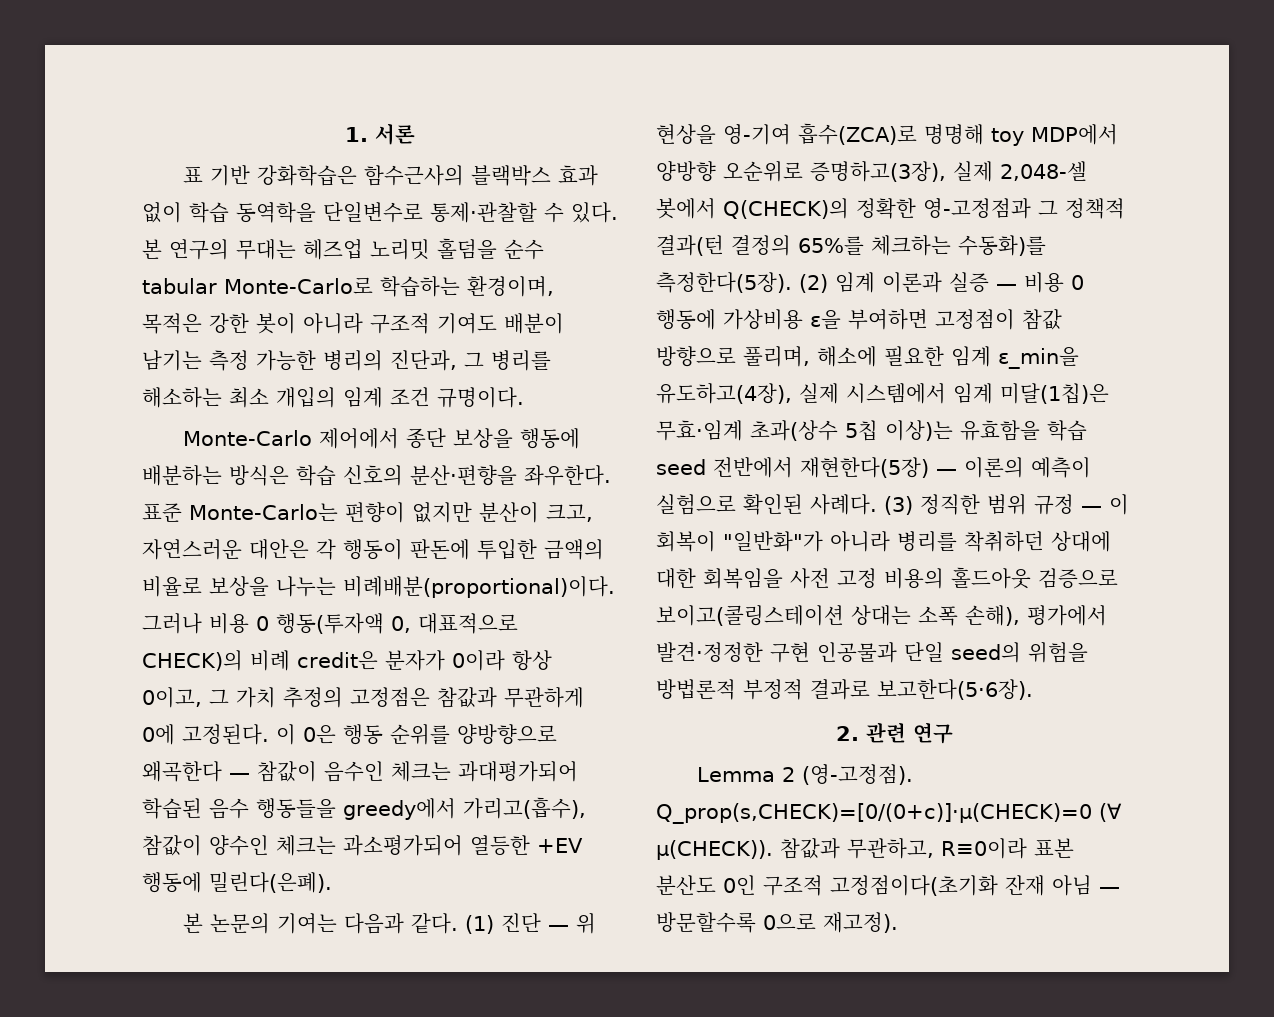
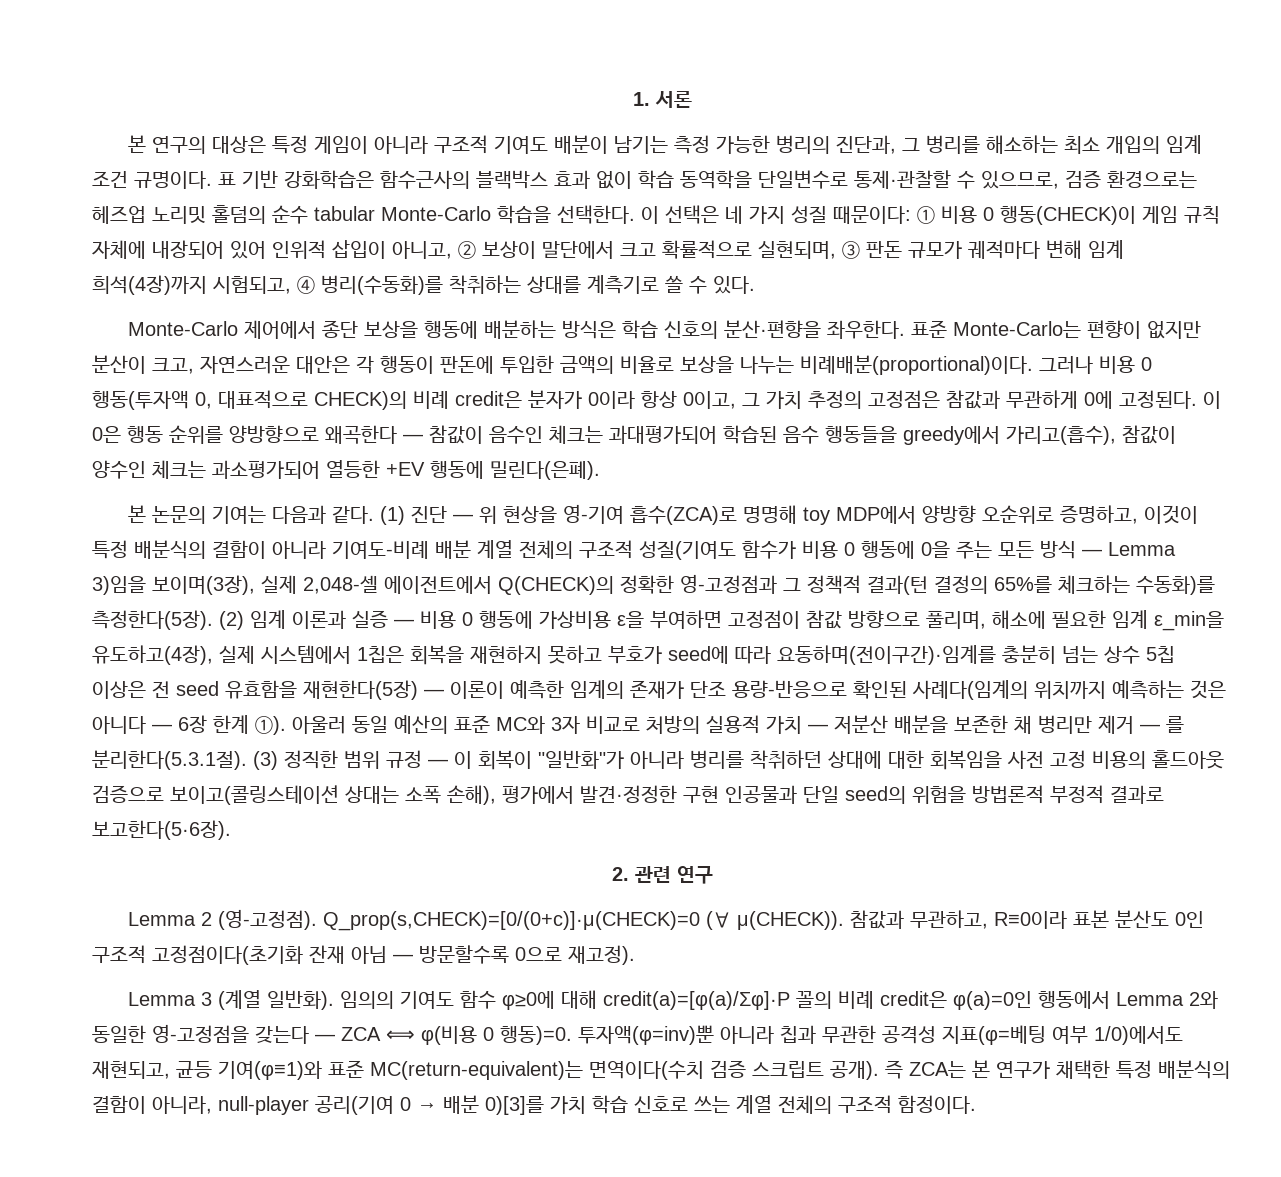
[182,165,598,186] [142,202,618,223] [142,238,544,260] [142,276,554,297] [142,313,296,334] 표 기반 강화학습은 함수근사의 블랙박스 효과 없이 학습 동역학을 단일변수로 통제·관찰할 수 있다. 본 연구의 무대는 헤즈업 노리밋 홀덤을 순수 tabular Monte-Carlo로 학습하는 환경이며, 목적은 강한 봇이 -> [127,135,368,154] 본 연구의 대상은 특정 게임이
(524, 397) none -> [218,170,1197,189] [92,205,1220,225] [92,240,1124,259] [92,275,755,295] 표 기반 강화학습은 함수근사의 블랙박스 효과 없이 학습 동역학을 단일변수로 통제·관찰할 수 있으므로, 검증 환경으로는 헤즈업 노리밋 홀덤의 순수 tabular Monte-Carlo 학습을 선택한다. 이 선택은 네 가지 성질 때문이다: ① 비용 0 행동(CHECK)이 게임 규칙 자체에 내장되어 있어 인위적 삽입이 아니고, ② 보상이 말단에서 크고 확률적으로 실현되며, ③ 판돈 규모가 궤적마다 변해 임계 희석(4장)까지 시험되고, ④ 병리(수동화)를 착취하는 상대를 계측기로 쓸 수 있다.
[810,161,946,182] 증명하고(3장), -> [1059,505,1198,524] [92,540,1176,560] [92,575,255,595] 증명하고, 이것이 특정 배분식의 결함이 아니라 기여도-비례 배분 계열 전체의 구조적 성질(기여도 함수가 비용 0 행동에 0을 주는 모든 방식 — Lemma 3)임을 보이며(3장),
[656,198,716,219] 봇에서 -> [384,576,492,594] 에이전트에서
[953,383,1109,404] [656,420,1087,441] [656,457,1091,478] [656,494,877,515] 임계 미달(1칩)은 무효·임계 초과(상수 5칩 이상)는 유효함을 학습 seed 전반에서 재현한다(5장) — 이론의 예측이 실험으로 확인된 사례다. -> [357,645,1175,665] [92,680,1226,700] [92,715,1184,735] [92,750,247,770] 1칩은 회복을 재현하지 못하고 부호가 seed에 따라 요동하며(전이구간)·임계를 충분히 넘는 상수 5칩 이상은 전 seed 유효함을 재현한다(5장) — 이론이 예측한 임계의 존재가 단조 용량-반응으로 확인된 사례다(임계의 위치까지 예측하는 것은 아니다 — 6장 한계 ①). 아울러 동일 예산의 표준 MC와 3자 비교로 처방의 실용적 가치 — 저분산 배분을 보존한 채 병리만 제거 — 를 분리한다(5.3.1절).
(898, 922) none -> [127,990,1218,1010] [92,1024,1183,1045] [92,1060,1230,1080] [92,1095,976,1115] // Lemma 3 (계열 일반화). 임의의 기여도 함수 φ≥0에 대해 credit(a)=[φ(a)/Σφ]·P 꼴의 비례 credit은 φ(a)=0인 행동에서 Lemma 2와 동일한 영-고정점을 갖는다 — ZCA ⟺ φ(비용 0 행동)=0. 투자액(φ=inv)뿐 아니라 칩과 무관한 공격성 지표(φ=베팅 여부 1/0)에서도 재현되고, 균등 기여(φ≡1)와 표준 MC(return-equivalent)는 면역이다(수치 검증 스크립트 공개). 즉 ZCA는 본 연구가 채택한 특정 배분식의 결함이 아니라, null-player 공리(기여 0 → 배분 0)[3]를 가치 학습 신호로 쓰는 계열 전체의 구조적 함정이다.

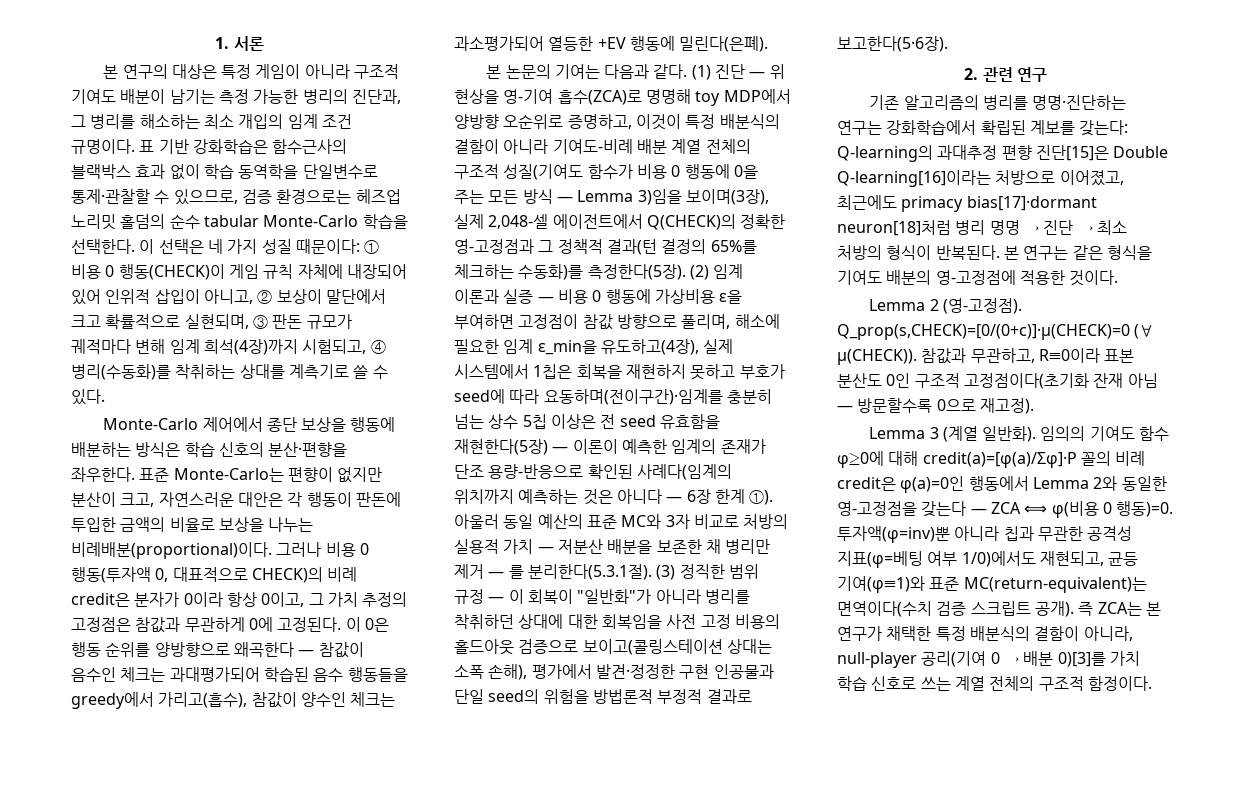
(713, 875) none -> [869,95,1127,110] [837,120,1129,136] [837,145,1169,162] [837,170,1124,187] [837,195,1097,212] [837,220,1127,236] [837,245,1152,260] [837,270,1119,286] // 기존 알고리즘의 병리를 명명·진단하는 연구는 강화학습에서 확립된 계보를 갖는다: Q-learning의 과대추정 편향 진단[15]은 Double Q-learning[16]이라는 처방으로 이어졌고, 최근에도 primacy bias[17]·dormant neuron[18]처럼 병리 명명 → 진단 → 최소 처방의 형식이 반복된다. 본 연구는 같은 형식을 기여도 배분의 영-고정점에 적용한 것이다.

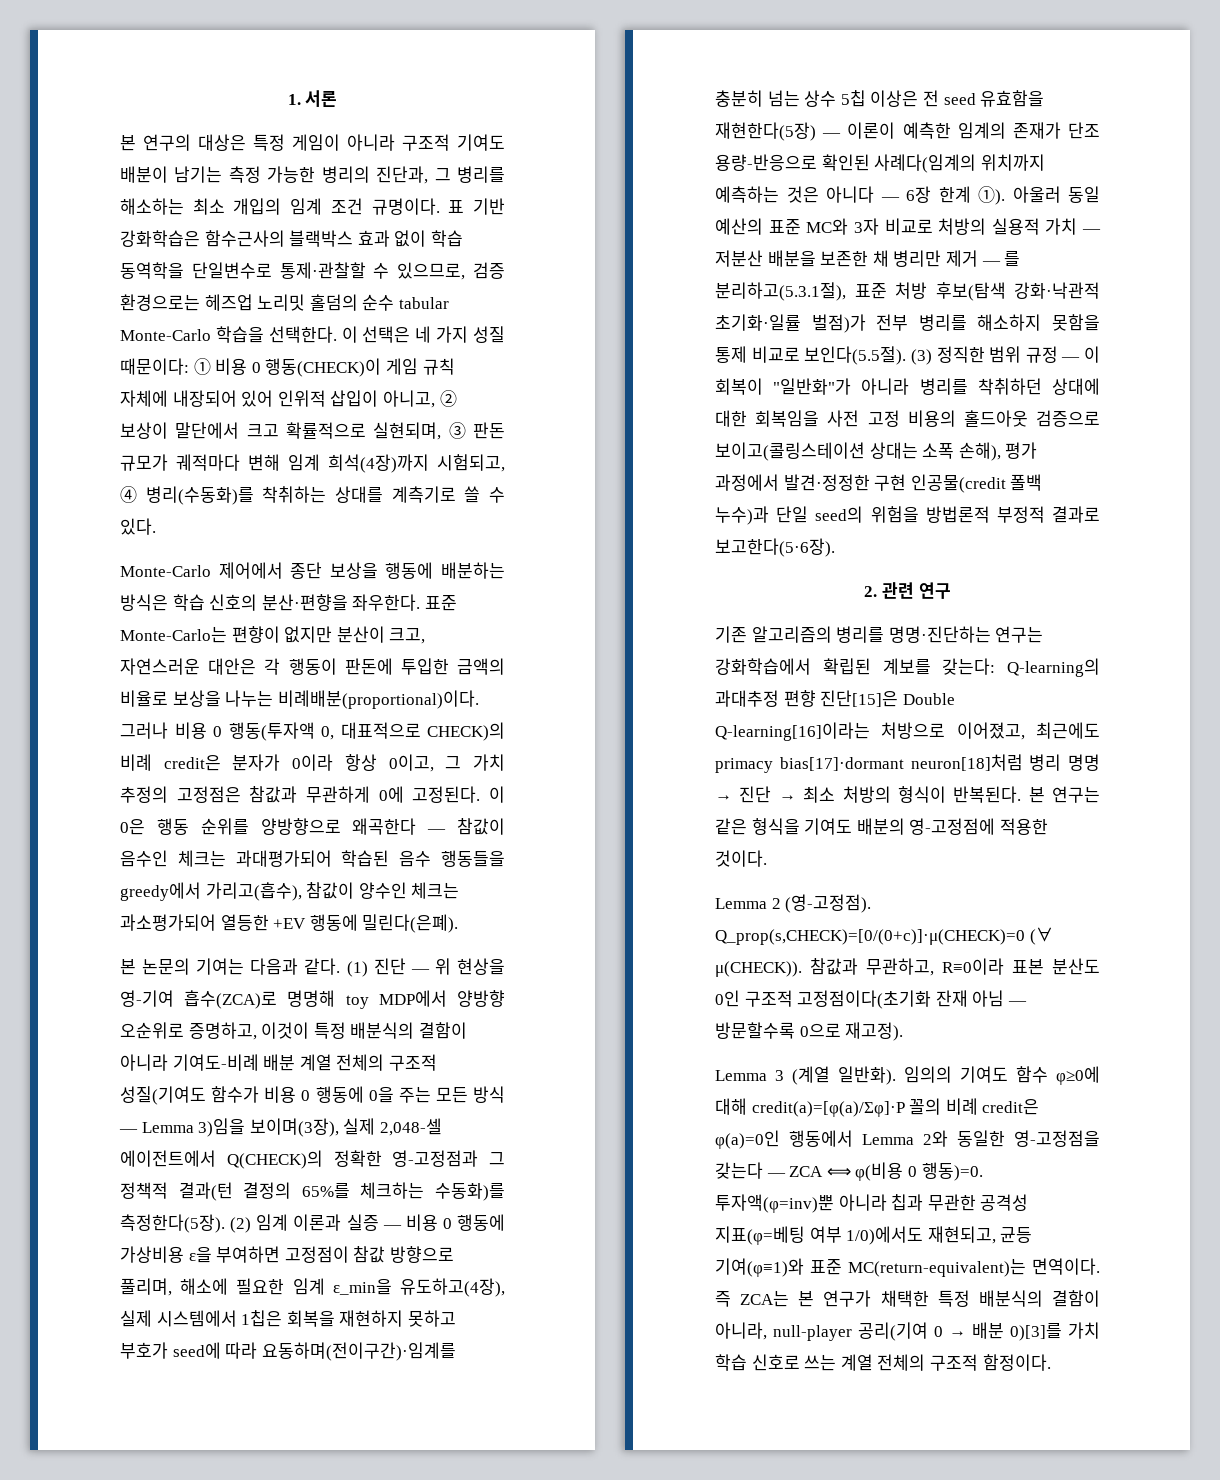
[527,564,652,580] 분리한다(5.3.1절). -> [715,282,1100,301] [715,314,1100,333] [715,346,907,365] 분리하고(5.3.1절), 표준 처방 후보(탐색 강화·낙관적 초기화·일률 벌점)가 전부 병리를 해소하지 못함을 통제 비교로 보인다(5.5절).
[531,664,774,679] 평가에서 발견·정정한 구현 인공물과 -> [1005,442,1038,459] [715,474,1043,493] [715,506,769,525] 평가 과정에서 발견·정정한 구현 인공물(credit 폴백 누수)과
[837,601,1074,617] 면역이다(수치 검증 스크립트 공개). -> [1032,1258,1100,1275] 면역이다.

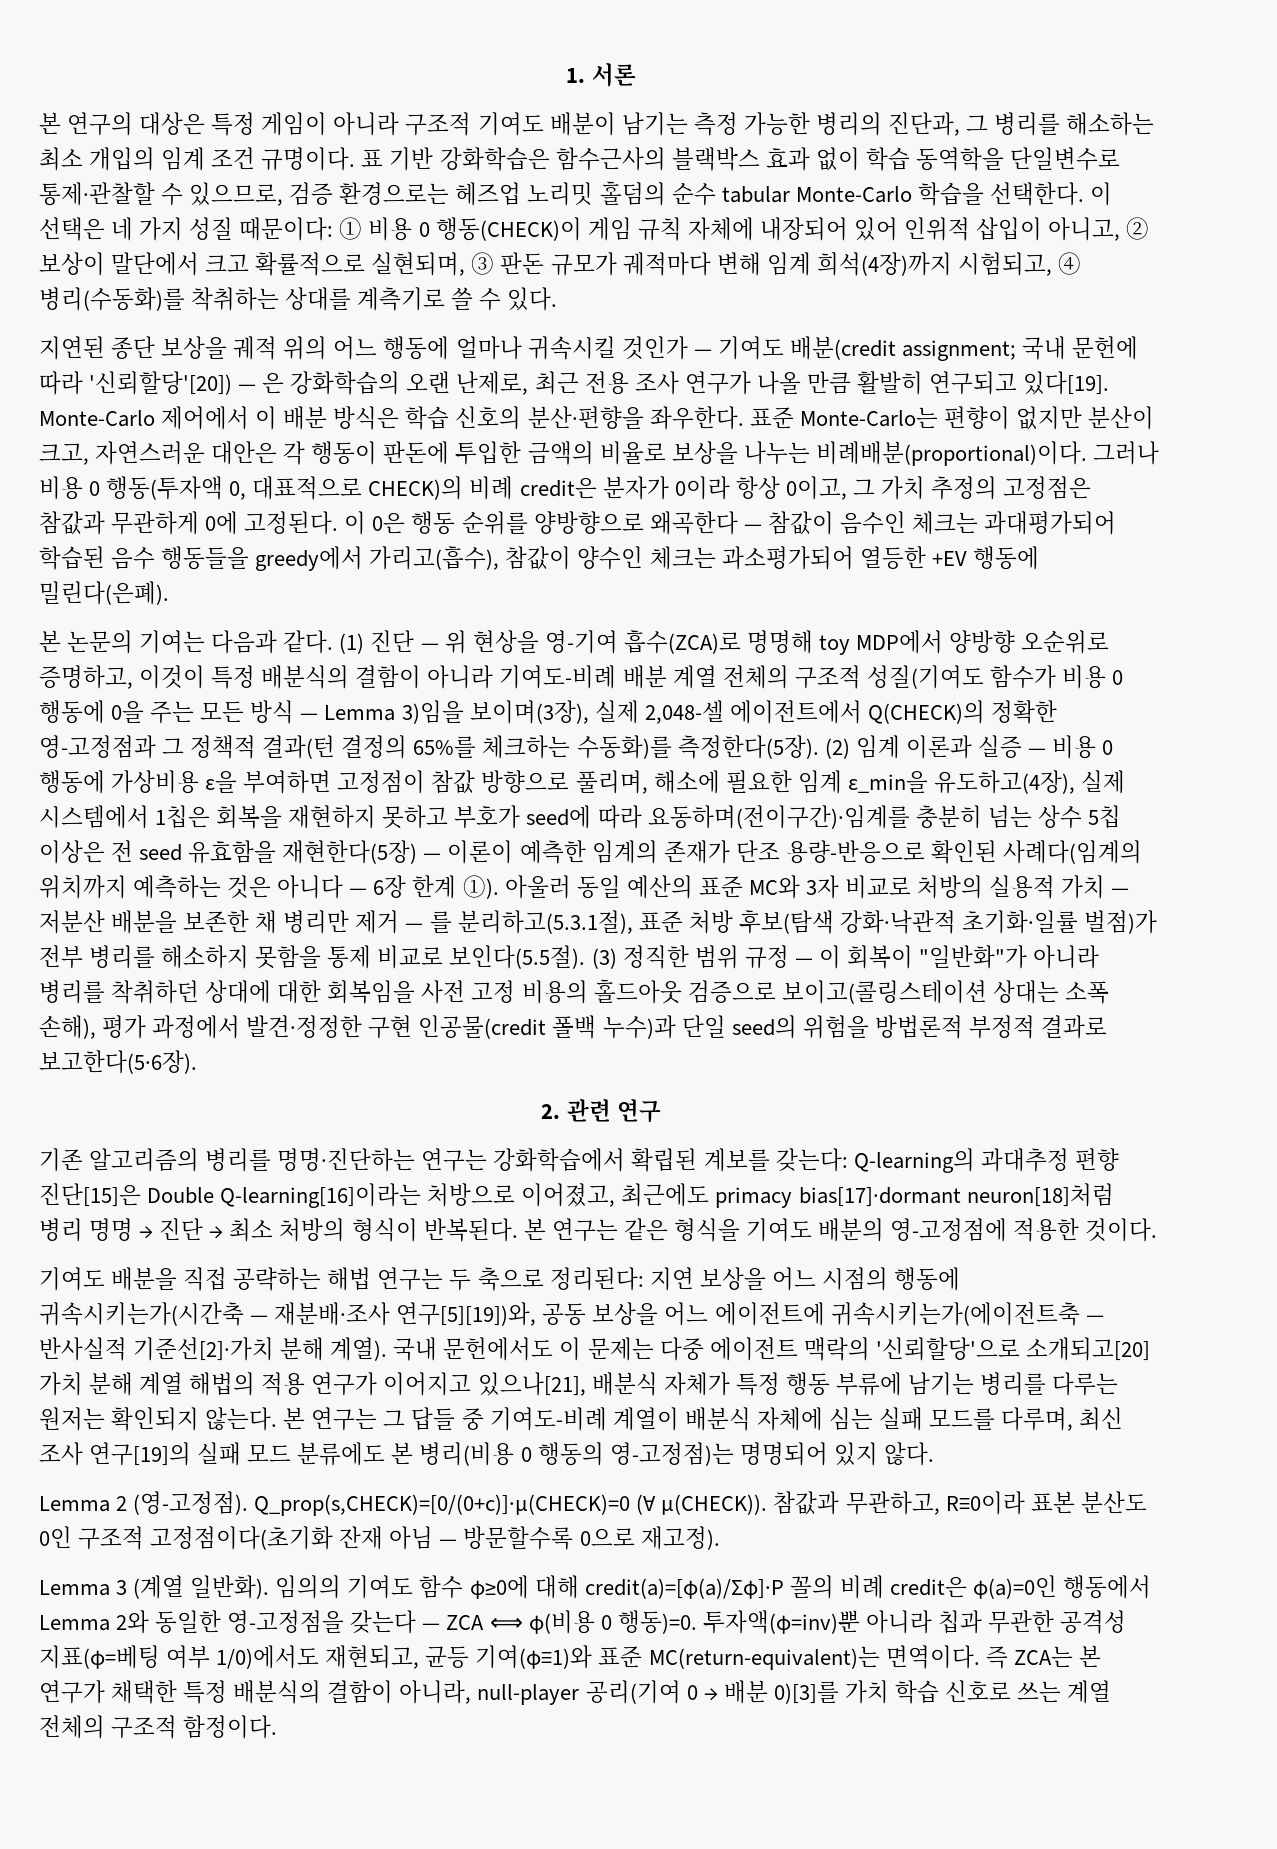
[120,562,505,579] Monte-Carlo 제어에서 종단 보상을 행동에 배분하는 -> [39,336,1139,361] [39,371,1110,395] [39,406,328,430] 지연된 종단 보상을 궤적 위의 어느 행동에 얼마나 귀속시킬 것인가 — 기여도 배분(credit assignment; 국내 문헌에 따라 '신뢰할당'[20]) — 은 강화학습의 오랜 난제로, 최근 전용 조사 연구가 나올 만큼 활발히 연구되고 있다[19]. Monte-Carlo 제어에서 이 배분
(767, 858) none -> [39,1267,960,1291] [39,1302,1104,1326] [39,1337,1150,1361] [39,1372,1119,1396] [39,1407,1124,1431] [39,1442,934,1466] // 기여도 배분을 직접 공략하는 해법 연구는 두 축으로 정리된다: 지연 보상을 어느 시점의 행동에 귀속시키는가(시간축 — 재분배·조사 연구[5][19])와, 공동 보상을 어느 에이전트에 귀속시키는가(에이전트축 — 반사실적 기준선[2]·가치 분해 계열). 국내 문헌에서도 이 문제는 다중 에이전트 맥락의 '신뢰할당'으로 소개되고[20] 가치 분해 계열 해법의 적용 연구가 이어지고 있으나[21], 배분식 자체가 특정 행동 부류에 남기는 병리를 다루는 원저는 확인되지 않는다. 본 연구는 그 답들 중 기여도-비례 계열이 배분식 자체에 심는 실패 모드를 다루며, 최신 조사 연구[19]의 실패 모드 분류에도 본 병리(비용 0 행동의 영-고정점)는 명명되어 있지 않다.

